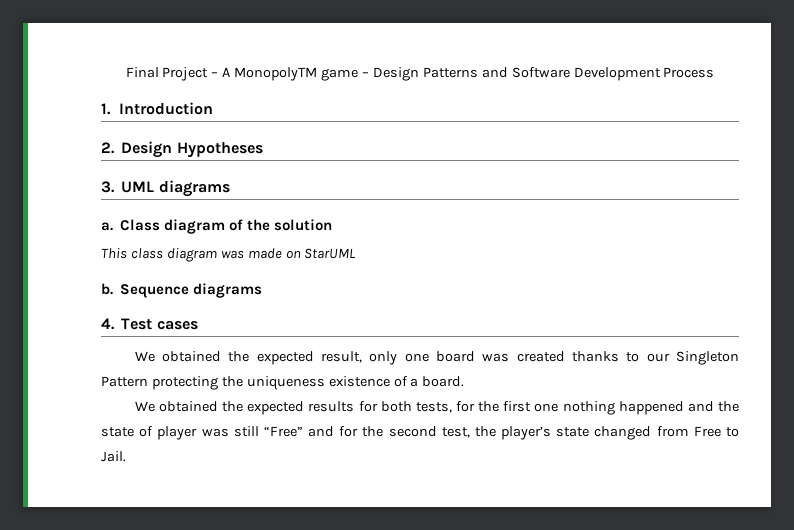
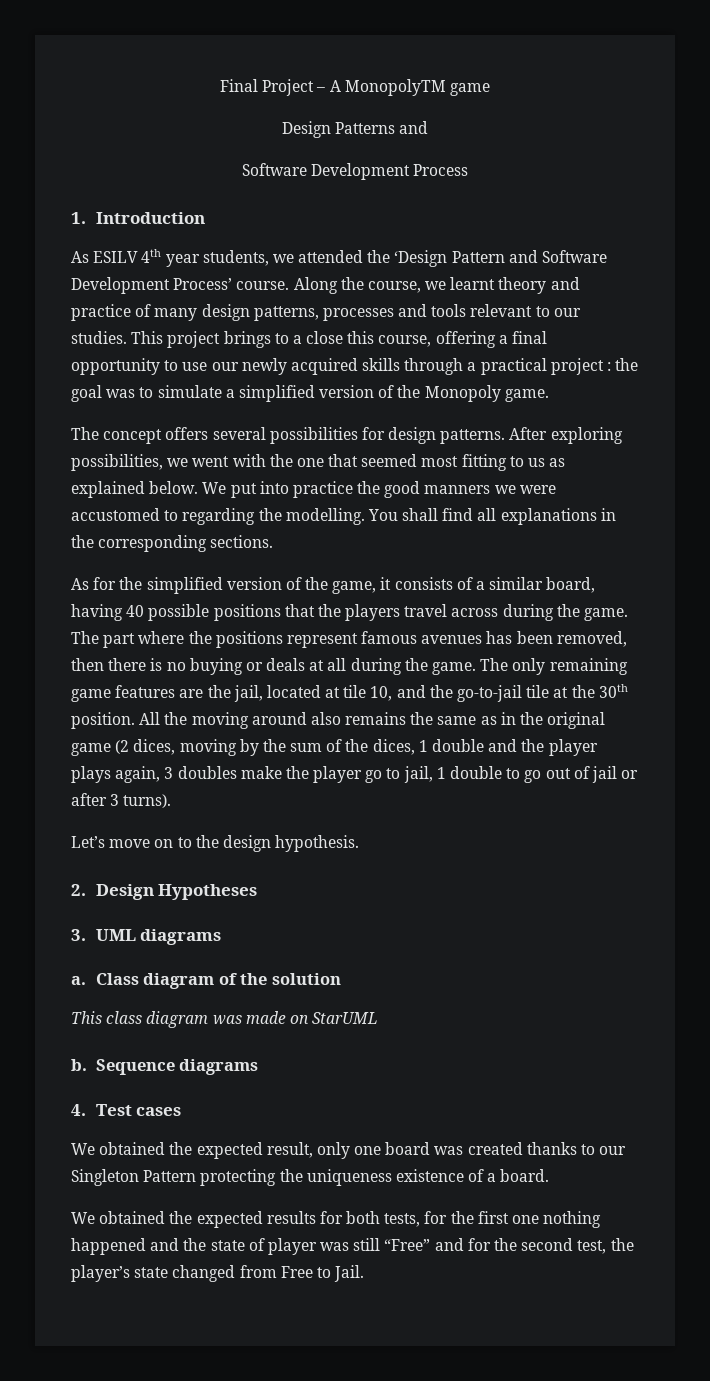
[362,72,369,77] – -> (490, 89) //
(508, 72) none -> (429, 127) //
(214, 108) none -> [71,249,608,267] [71,277,580,294] [71,304,581,321] [71,331,548,348] [71,358,639,375] [71,385,549,402] [71,427,623,444] [71,454,566,471] [71,481,556,498] [71,508,616,525] [71,535,274,552] [71,577,596,594] [71,604,629,621] [71,631,627,648] [71,658,628,675] [71,684,628,702] [71,712,606,729] [71,739,598,756] [71,766,639,783] [71,793,172,808] [71,835,360,852] // As ESILV 4th year students, we attended the ‘Design Pattern and Software Development Process’ course. Along the course, we learnt theory and practice of many design patterns, processes and tools relevant to our studies. This project brings to a close this course, offering a final opportunity to use our newly acquired skills through a practical project : the goal was to simulate a simplified version of the Monopoly game. // The concept offers several possibilities for design patterns. After exploring possibilities, we went with the one that seemed most fitting to us as explained below. We put into practice the good manners we were accustomed to regarding the modelling. You shall find all explanations in the corresponding sections. // As for the simplified version of the game, it consists of a similar board, having 40 possible positions that the players travel across during the game. The part where the positions represent famous avenues has been removed, then there is no buying or deals at all during the game. The only remaining game features are the jail, located at tile 10, and the go-to-jail tile at the 30th position. All the moving around also remains the same as in the original game (2 dices, moving by the sum of the dices, 1 double and the player plays again, 3 doubles make the player go to jail, 1 double to go out of jail or after 3 turns). // Let’s move on to the design hypothesis.

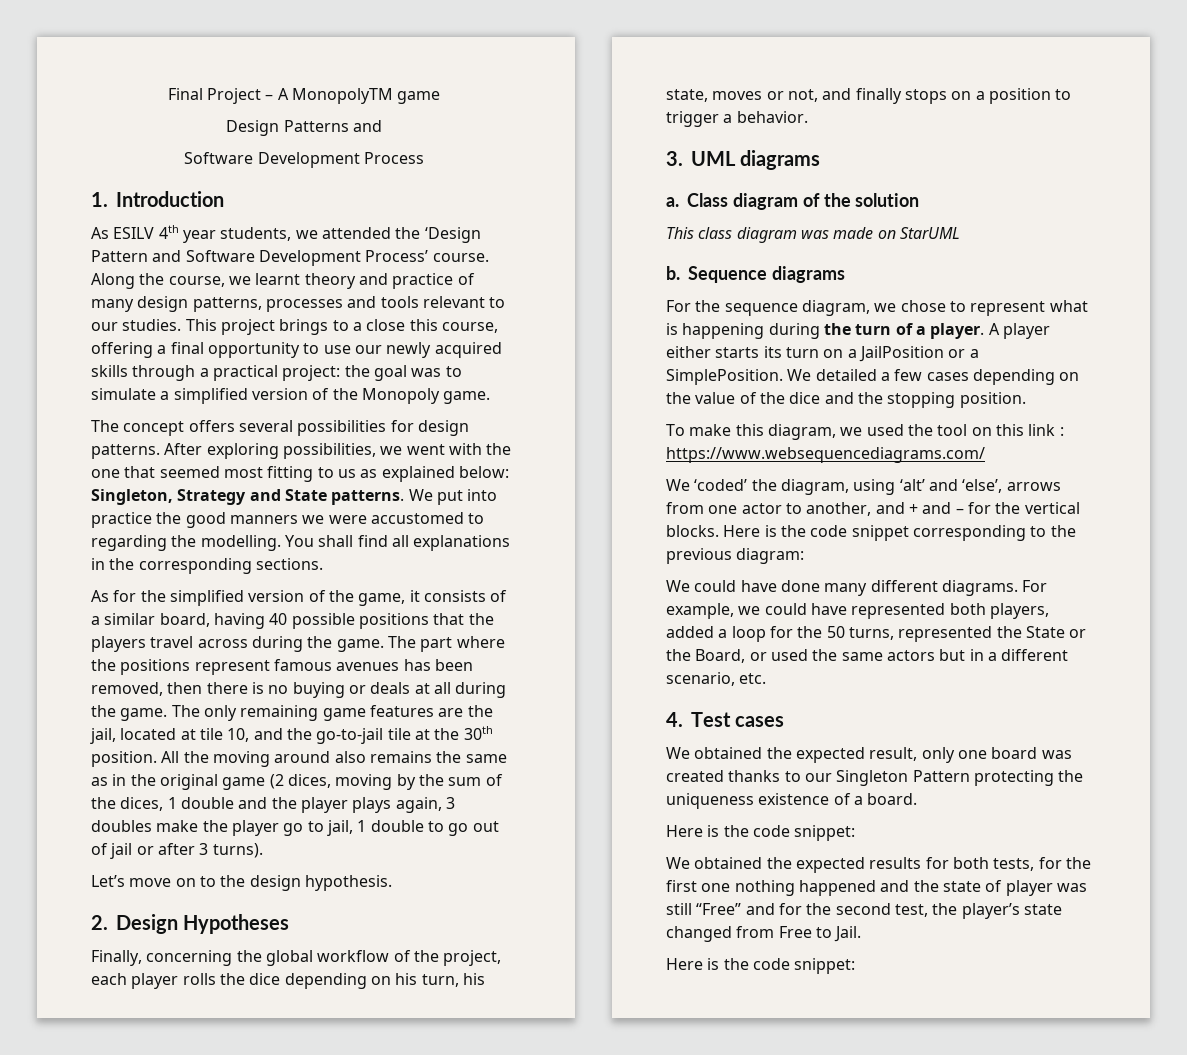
[550,358,612,375] project : -> [282,365,341,381] project:
[149,481,199,494] below. -> [458,466,509,478] [91,489,405,505] below: Singleton, Strategy and State patterns.
(258, 892) none -> [91,950,502,966] [91,973,485,989] [666,88,1072,104] [666,111,808,127] // Finally, concerning the global workflow of the project, each player rolls the dice depending on his turn, his state, moves or not, and finally stops on a position to trigger a behavior.
(259, 1067) none -> [666,300,1088,316] [666,323,1050,339] [666,346,979,362] [666,369,1080,385] [666,392,1026,408] [666,424,1064,440] [666,447,985,463] [666,479,1061,495] [666,502,1080,516] [666,525,1076,541] [666,548,805,564] [666,580,1048,596] [666,603,1049,619] [666,626,1087,642] [666,649,1069,663] [666,672,767,686] // For the sequence diagram, we chose to represent what is happening during the turn of a player. A player either starts its turn on a JailPosition or a SimplePosition. We detailed a few cases depending on the value of the dice and the stopping position. // To make this diagram, we used the tool on this link : https://www.websequencediagrams.com/ // We ‘coded’ the diagram, using ‘alt’ and ‘else’, arrows from one actor to another, and + and – for the vertical blocks. Here is the code snippet corresponding to the previous diagram: // We could have done many different diagrams. For example, we could have represented both players, added a loop for the 50 turns, represented the State or the Board, or used the same actors but in a different scenario, etc.
(550, 1175) none -> [666,825,856,841] // Here is the code snippet:
(365, 1273) none -> [666,958,856,974] // Here is the code snippet:

